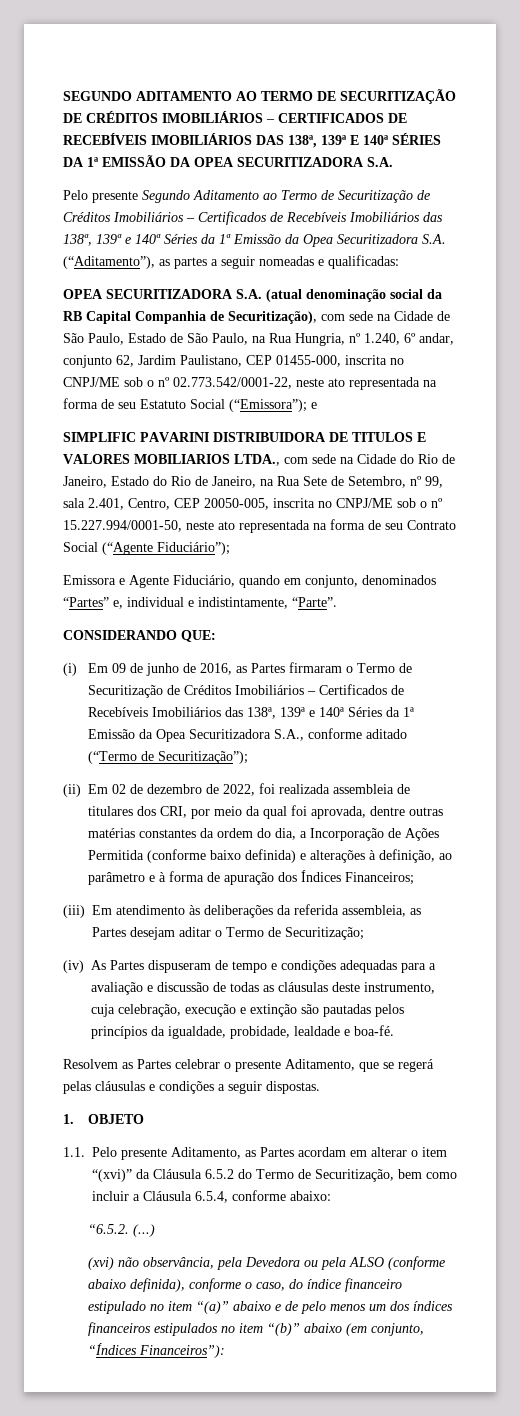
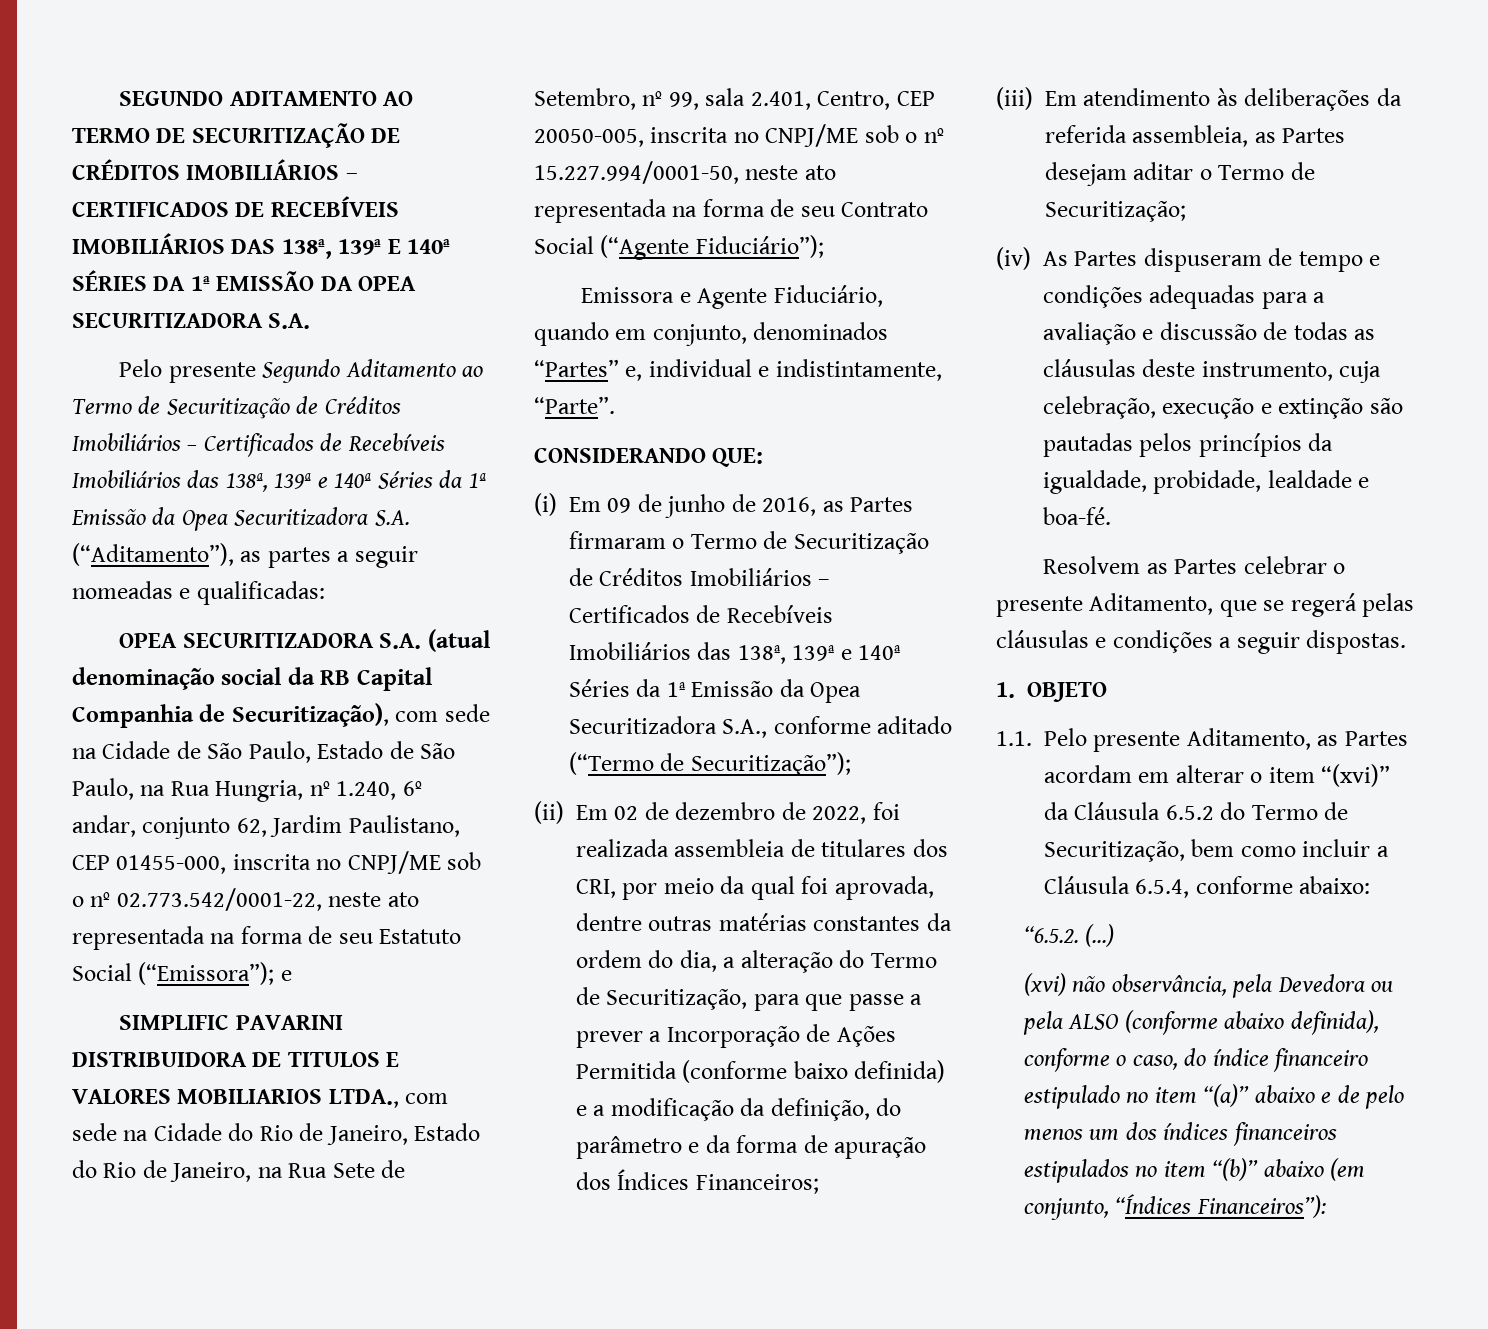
(308, 834) none -> [740,950,937,973] [576,987,923,1011] [576,1031,662,1048] alteração do Termo de Securitização, para que passe a prever a
[310,849,453,863] alterações à definição, ao -> [593,1098,902,1121] a modificação da definição, do
[159,872,167,882] à -> [705,1135,731,1153] da

